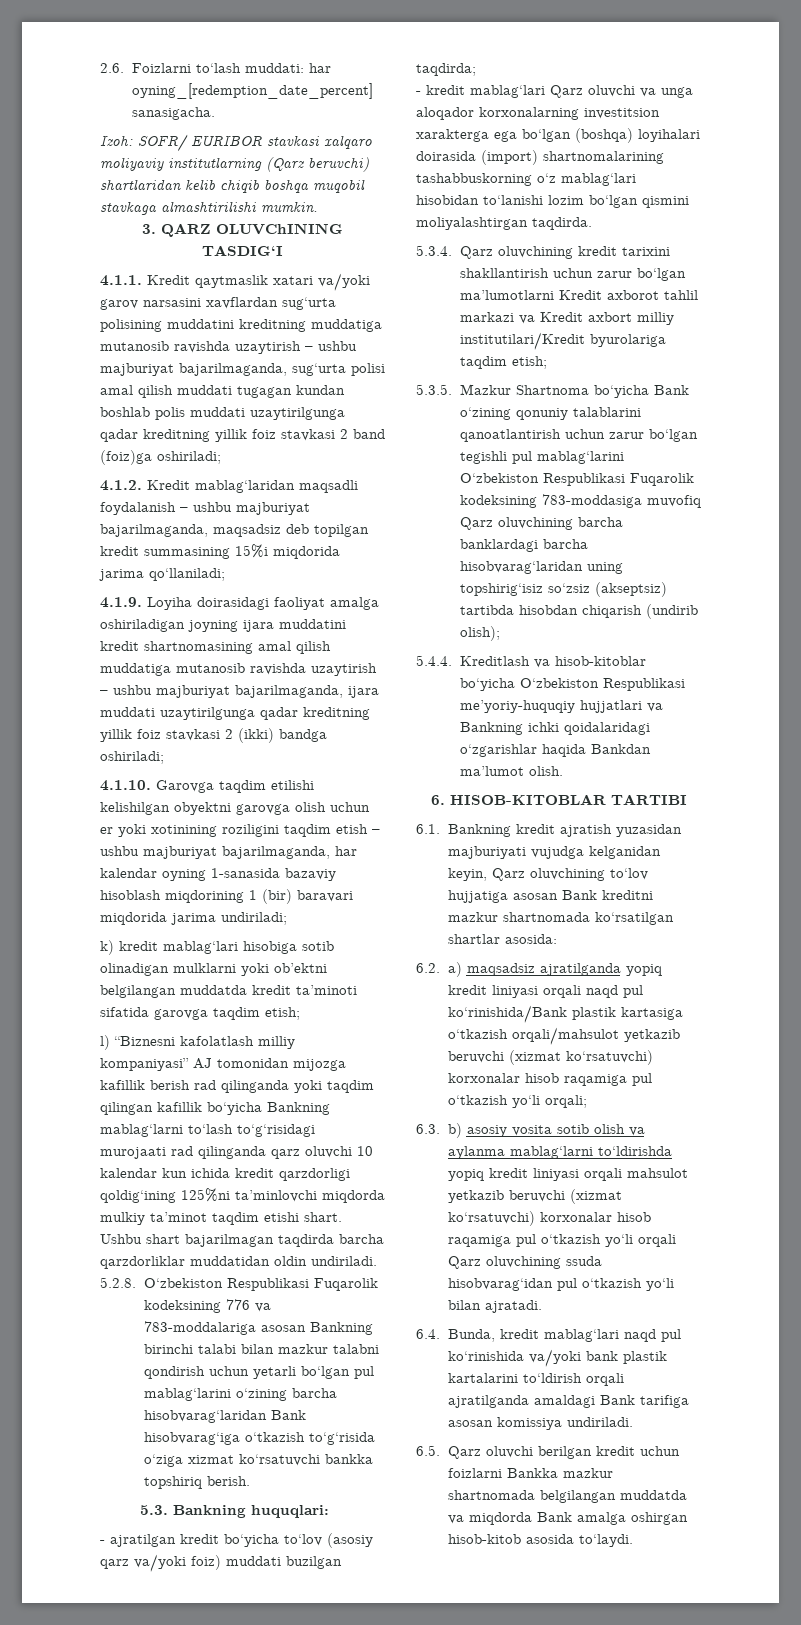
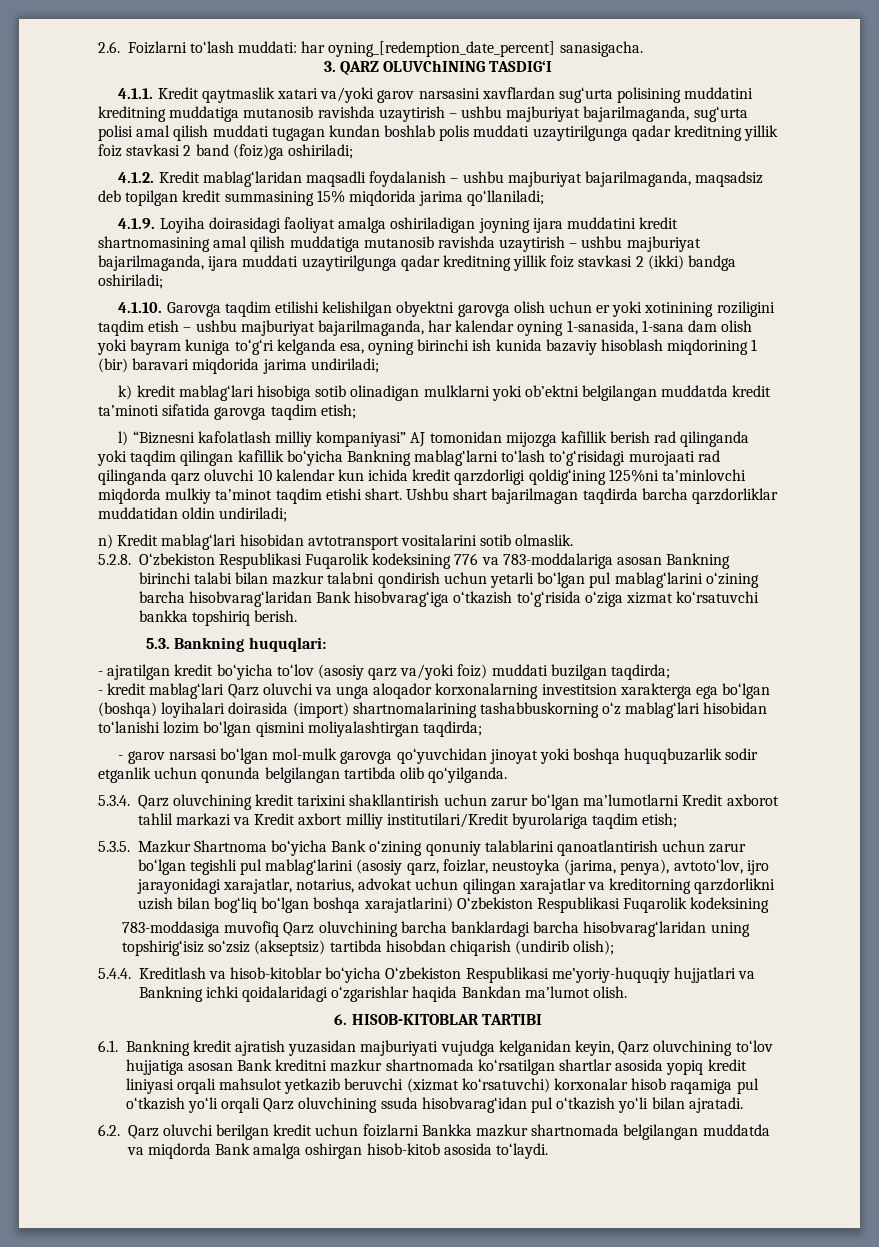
[100,134,372,152] [100,157,369,172] [100,179,365,193] [100,201,318,215] // Izoh: SOFR/ EURIBOR stavkasi xalqaro moliyaviy institutlarning (Qarz beruvchi) shartlaridan kelib chiqib boshqa muqobil stavkaga almashtirilishi mumkin. -> (643, 49) none
[235,544,268,558] 15%i -> [316,190,345,203] 15%
[211,868,280,878] 1-sanasida -> [566,320,753,335] [97,339,542,355] 1-sanasida, 1-sana dam olish yoki bayram kuniga to‘g‘ri kelganda esa, oyning birinchi ish kunida
[311,1256,377,1266] undiriladi. -> [219,507,288,522] [98,534,574,550] undiriladi; // n) Kredit mablag‘lari hisobidan avtotransport vositalarini sotib olmaslik.
[532,217,592,230] taqdirda. -> [422,721,482,737] [118,748,759,764] [98,767,508,783] taqdirda; // - garov narsasi bo‘lgan mol-mulk garovga qo‘yuvchidan jinoyat yoki boshqa huquqbuzarlik sodir etganlik uchun qonunda belgilangan tartibda olib qo‘yilganda.
[459,473,694,486] [459,495,537,508] O‘zbekiston Respublikasi Fuqarolik kodeksining -> [356,859,769,875] [136,878,776,894] [137,897,770,913] (asosiy qarz, foizlar, neustoyka (jarima, penya), avtoto‘lov, ijro jarayonidagi xarajatlar, notarius, advokat uchun qilingan xarajatlar va kreditorning qarzdorlikni uzish bilan bog‘liq bo‘lgan boshqa xarajatlarini) O‘zbekiston Respublikasi Fuqarolik kodeksining //
[504,934,557,944] [416,962,662,977] [447,985,643,998] [447,1005,683,1023] [447,1027,680,1045] [447,1050,653,1065] [447,1073,652,1086] [447,1095,587,1108] [416,1123,645,1138] [447,1146,672,1159] asosida: // 6.2. a) maqsadsiz ajratilganda yopiq kredit liniyasi orqali naqd pul ko‘rinishida/Bank plastik kartasiga o‘tkazish orqali/mahsulot yetkazib beruvchi (xizmat ko‘rsatuvchi) korxonalar hisob raqamiga pul o‘tkazish yo‘li orqali; // 6.3. b) asosiy vosita sotib olish va aylanma mablag‘larni to‘ldirishda -> [615,1059,664,1071] asosida
[416,1329,681,1342] [447,1349,667,1367] [447,1373,624,1386] [447,1395,689,1408] [447,1417,633,1430] [416,1445,440,1456] 6.4. Bunda, kredit mablag‘lari naqd pul ko‘rinishida va/yoki bank plastik kartalarini to‘ldirish orqali ajratilganda amaldagi Bank tarifiga asosan komissiya undiriladi. // 6.5. -> [98,1124,120,1136] 6.2.

